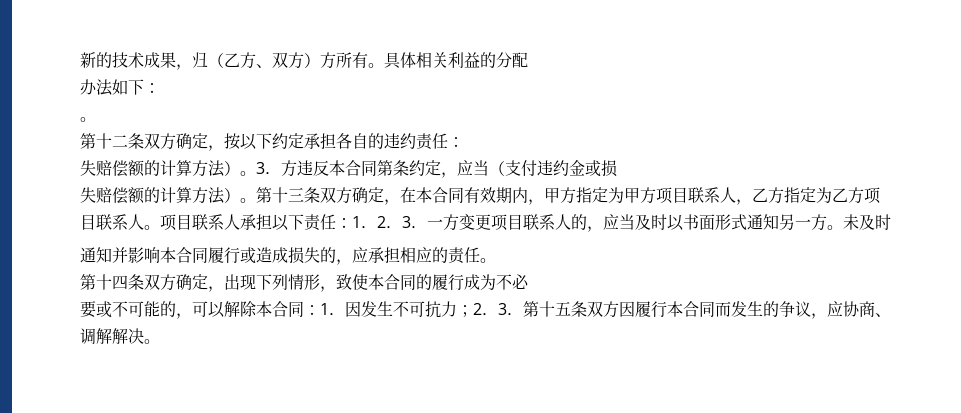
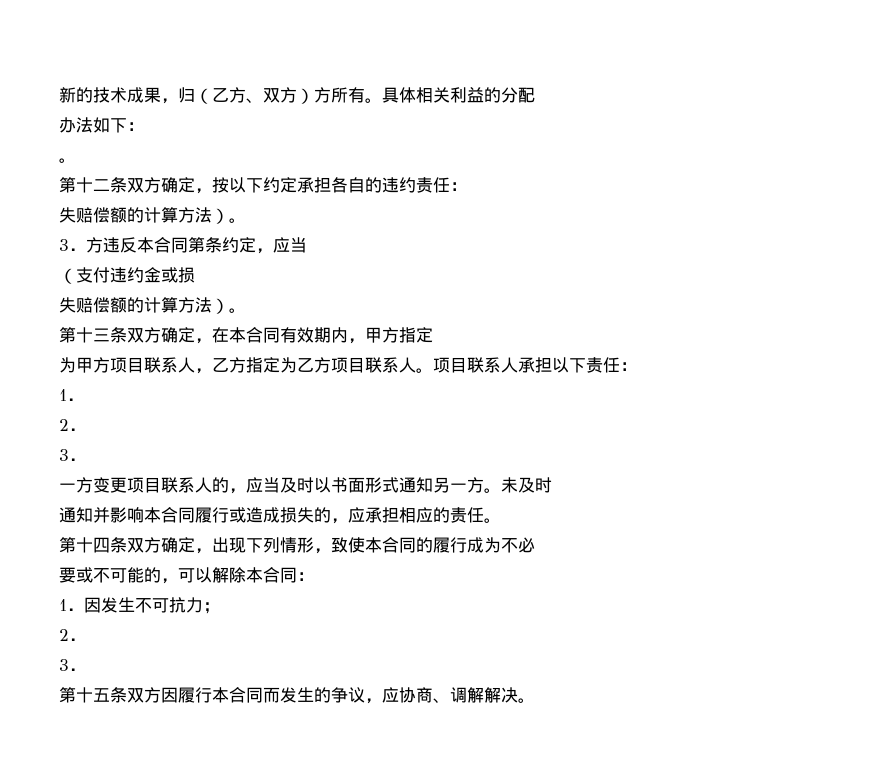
(256, 173) none -> (246, 220) //
(489, 168) none -> (307, 245) //
(256, 200) none -> (246, 310) //
(608, 195) none -> (433, 335) //
[352,216,427,229] 1．2．3． -> [59,389,84,401] [59,419,86,431] [59,449,86,461] // 1． // 2． // 3． //
(320, 310) none -> (314, 576) //
[473,303,523,316] 2．3． -> [59,629,86,641] [59,659,86,671] // 2． // 3． //

